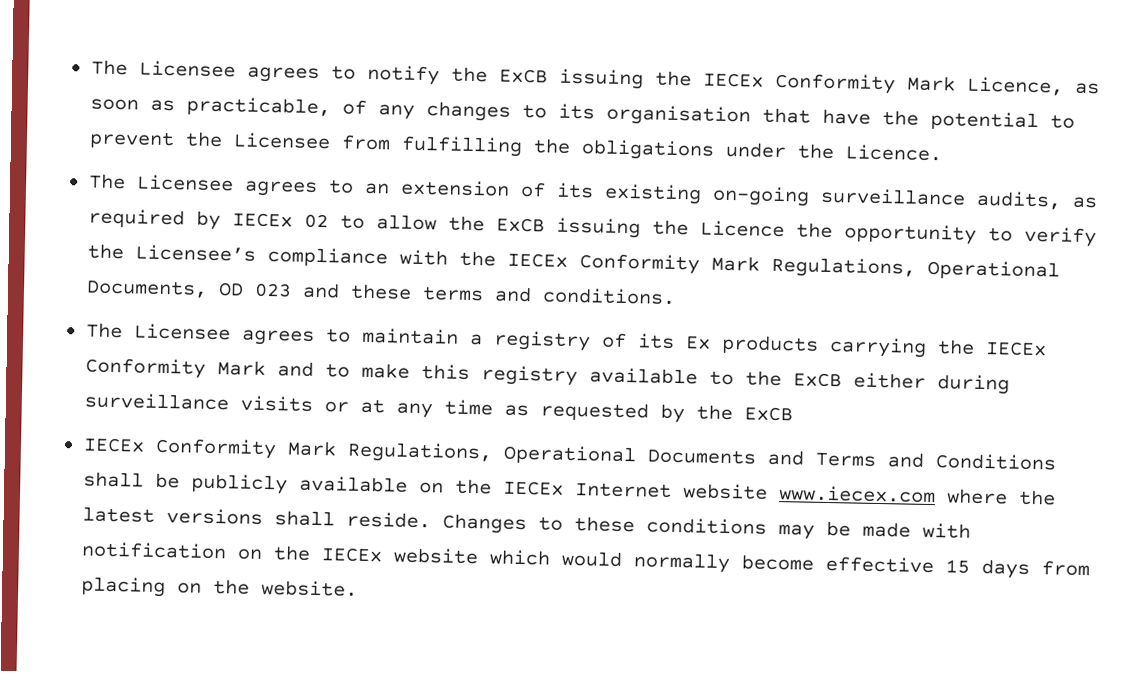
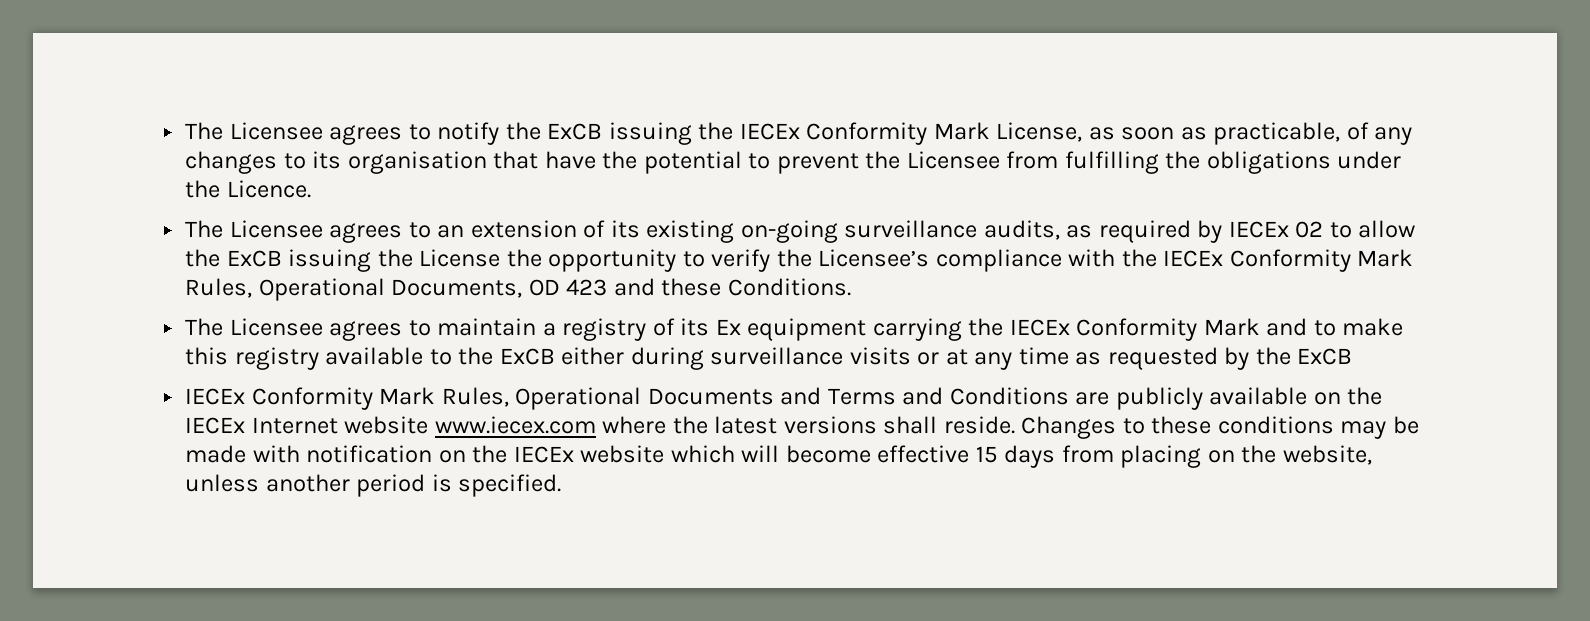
[966,76,1064,96] Licence, -> [996,122,1083,142] License,
[699,220,785,238] Licence -> [419,249,501,267] License
[770,256,916,279] Regulations, -> [185,278,253,298] Rules,
[253,282,292,298] 023 -> [566,279,608,296] 423
[421,286,676,305] terms and conditions. -> [727,278,851,296] Conditions.
[720,334,819,355] products -> [747,318,867,341] equipment
[346,441,493,464] Regulations, -> [441,387,509,407] Rules,
[82,471,180,489] shall be -> [1075,392,1110,405] are
[560,550,730,574] would normally -> [741,445,780,462] will
[260,579,358,597] website. -> [1282,445,1372,465] [185,474,562,497] website, unless another period is specified.

